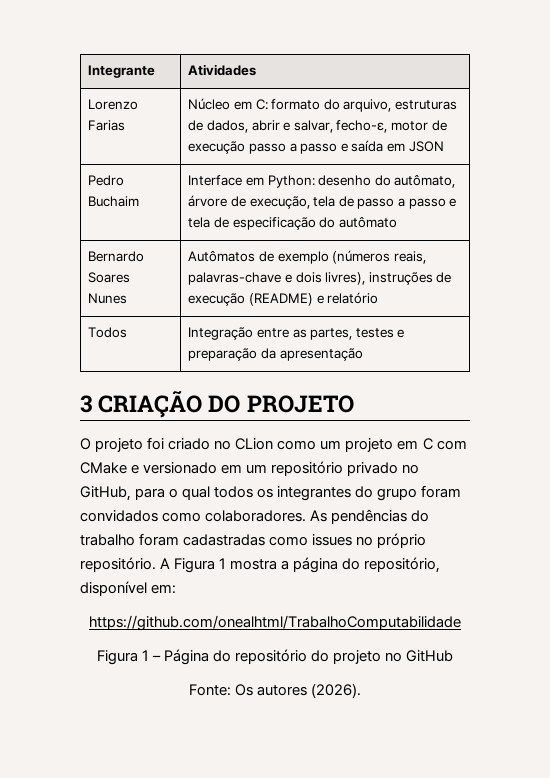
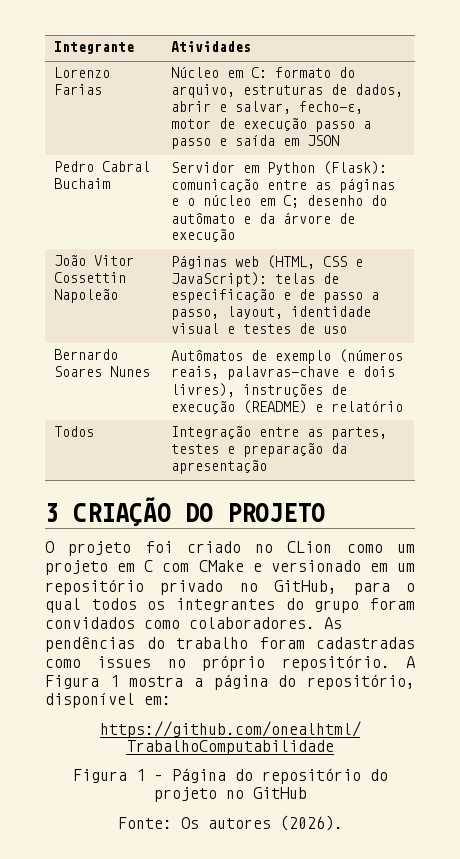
(125, 180) none -> [102,161,151,172] Cabral
[188,174,456,188] [188,195,457,209] [188,216,397,230] Interface em Python: desenho do autômato, árvore de execução, tela de passo a passo e tela de especificação do autômato -> [171,161,388,175] [171,178,396,193] [171,195,388,208] [171,212,356,224] [171,229,236,242] [54,255,135,266] [54,272,127,283] [54,289,119,303] [171,255,364,269] [171,272,340,287] [171,289,380,303] [171,306,372,320] [171,323,348,334] Servidor em Python (Flask): comunicação entre as páginas e o núcleo em C; desenho do autômato e da árvore de execução // João Vitor Cossettin Napoleão | Páginas web (HTML, CSS e JavaScript): telas de especificação e de passo a passo, layout, identidade visual e testes de uso

